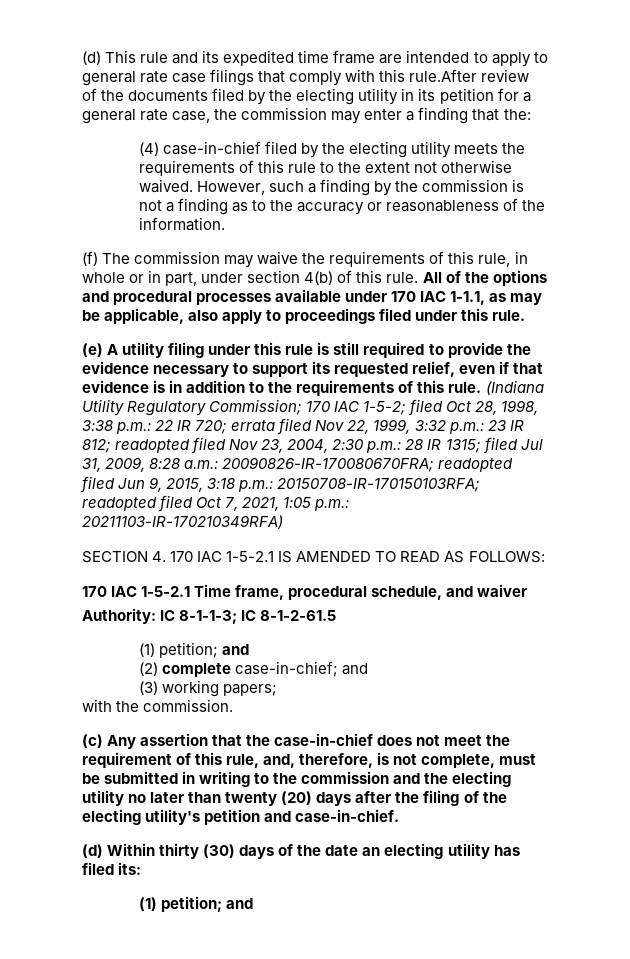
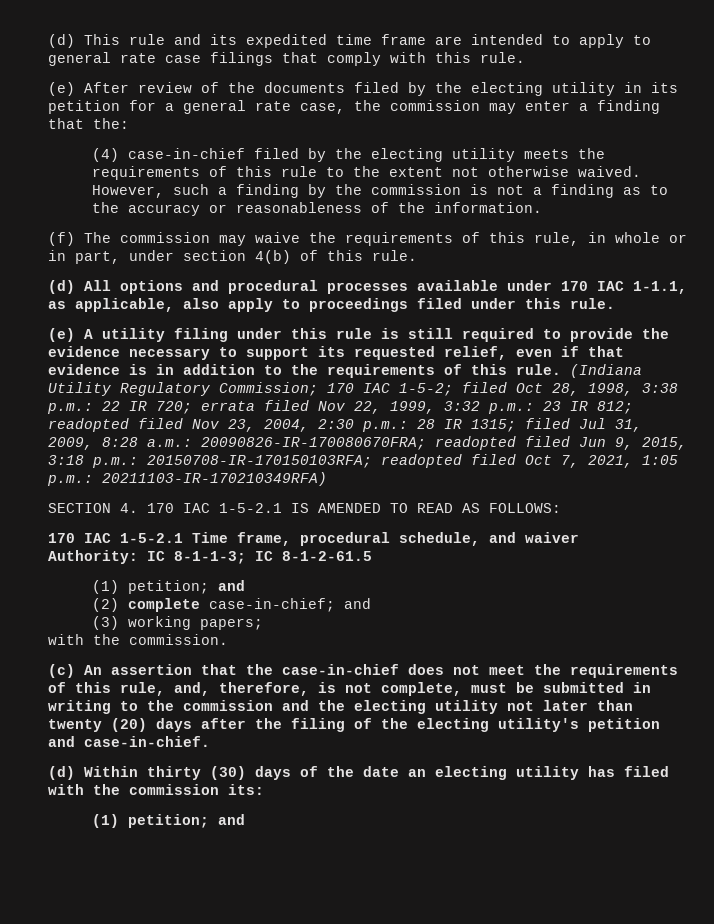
[409,69,478,82] rule.After -> [480,52,525,63] [48,82,129,96] rule. // (e) After
[422,271,489,283] All of the -> [48,280,111,294] // (d) All
[510,293,543,305] [82,310,100,321] may be -> (66, 305) none
[107,735,137,749] Any -> [84,665,102,675] An
[82,752,172,768] requirement -> [570,664,678,678] requirements
[128,794,147,803] no -> [507,701,534,711] not
(114, 868) none -> [48,784,219,795] with the commission

